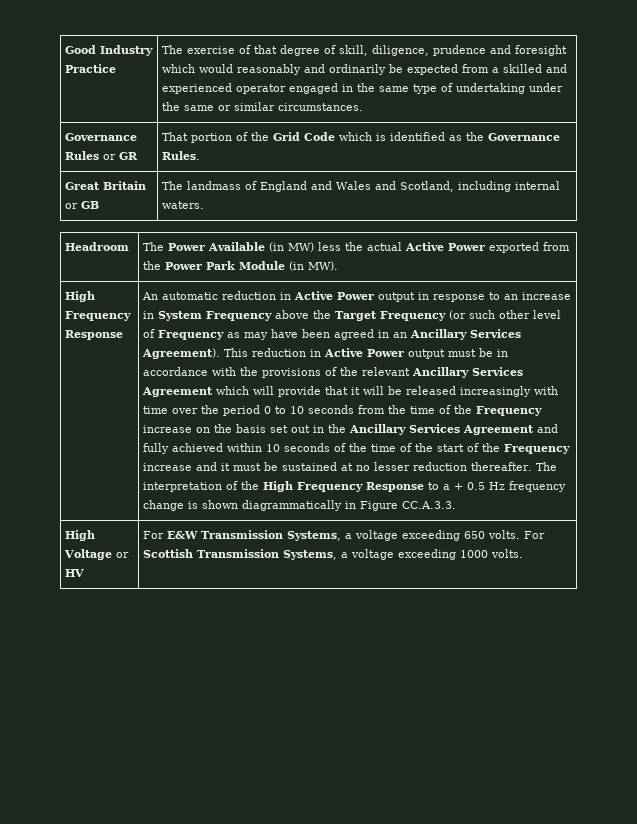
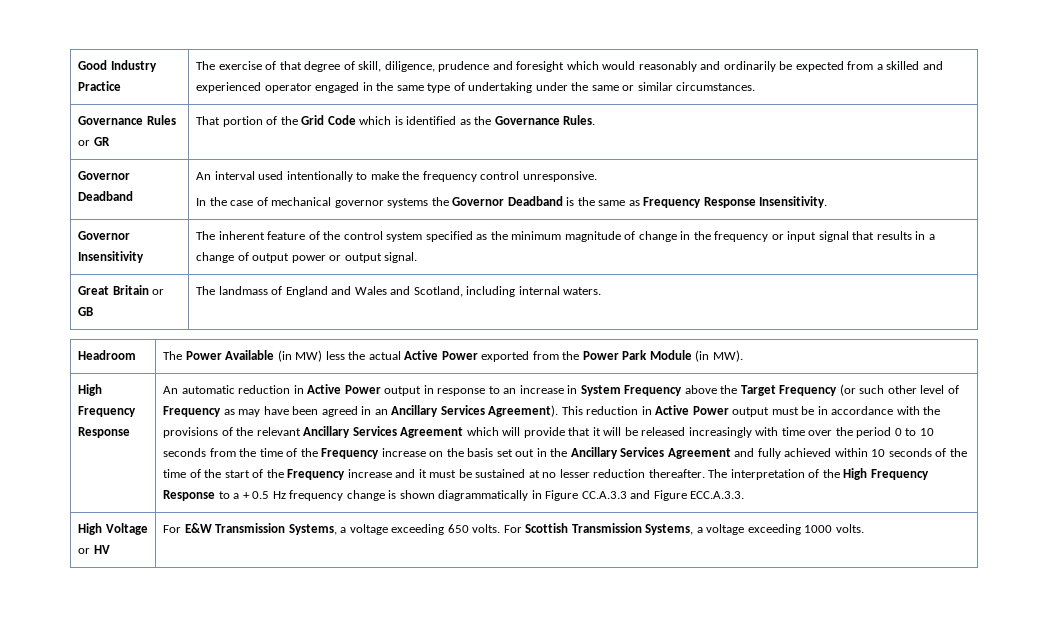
(200, 155) none -> [78,171,131,180] [78,191,134,201] [196,171,597,182] [196,196,828,208] [78,231,131,240] [78,251,145,263] [196,231,935,242] [196,252,418,263] // Governor Deadband | An interval used intentionally to make the frequency control unresponsive. // In the case of mechanical governor systems the Governor Deadband is the same as Frequency Response Insensitivity. // Governor Insensitivity | The inherent feature of the control system specified as the minimum magnitude of change in the frequency or input signal that results in a change of output power or output signal.
[401,501,456,509] CC.A.3.3. -> [581,490,745,501] CC.A.3.3 and Figure ECC.A.3.3.

